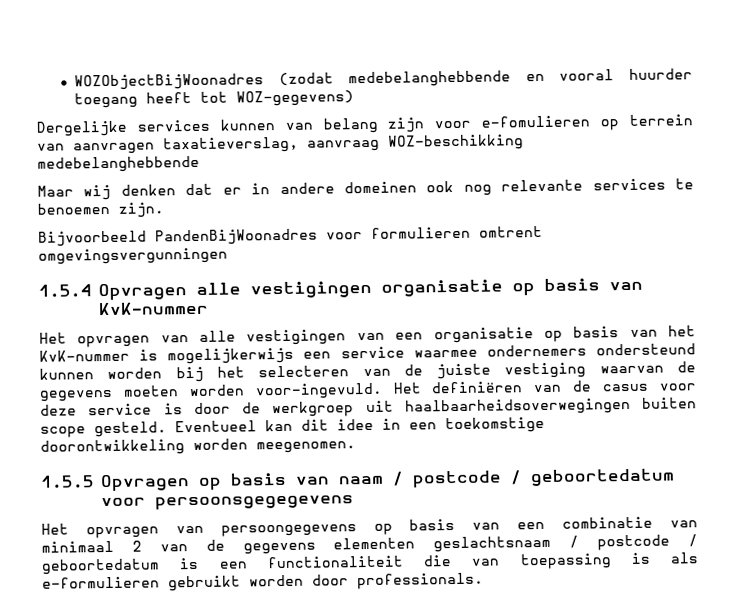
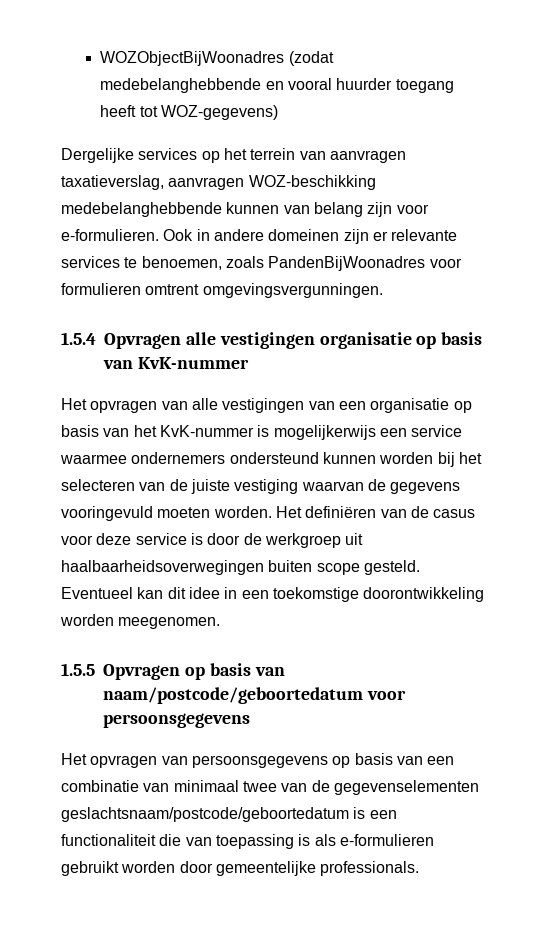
(210, 125) none -> [201,148,406,163] [61,175,376,190] [61,202,222,217] op het terrein van aanvragen taxatieverslag, aanvragen WOZ-beschikking medebelanghebbende
[481,114,694,131] [37,134,524,155] [37,155,200,173] [37,183,242,201] e-fomulieren op terrein van aanvragen taxatieverslag, aanvraag WOZ-beschikking medebelanghebbende // Maar wij denken dat er -> [61,229,194,241] e-formulieren. Ook
[426,180,492,196] ook nog -> [343,229,388,244] zijn er
[37,202,164,218] [38,230,147,247] benoemen zijn. // Bijvoorbeeld -> [141,256,264,270] benoemen, zoals
[38,247,228,265] omgevingsvergunningen -> [202,283,383,298] omgevingsvergunningen.
[122,382,383,400] moeten worden voor-ingevuld. -> [61,506,272,521] vooringevuld moeten worden.
[338,468,675,488] [101,495,354,510] [41,523,357,539] naam / postcode / geboortedatum voor persoonsgegegevens // Het opvragen van persoongegevens -> [103,687,406,704] [103,713,250,728] [61,753,328,768] naam/postcode/geboortedatum voor persoonsgegevens // Het opvragen van persoonsgegevens
[131,534,699,555] [41,558,160,575] 2 van de gegevens elementen geslachtsnaam / postcode / geboortedatum -> [242,780,479,795] [61,807,349,822] twee van de gegevenselementen geslachtsnaam/postcode/geboortedatum
(349, 580) none -> [215,861,316,876] gemeentelijke

